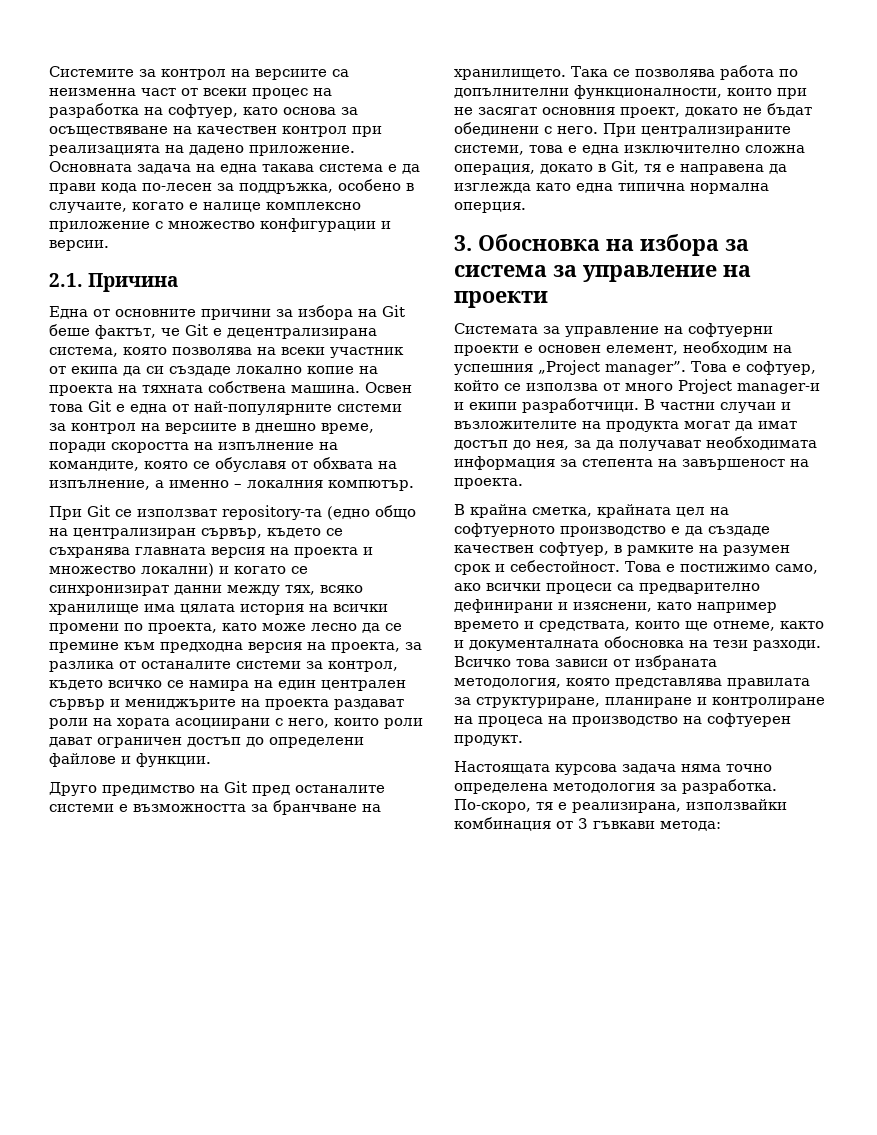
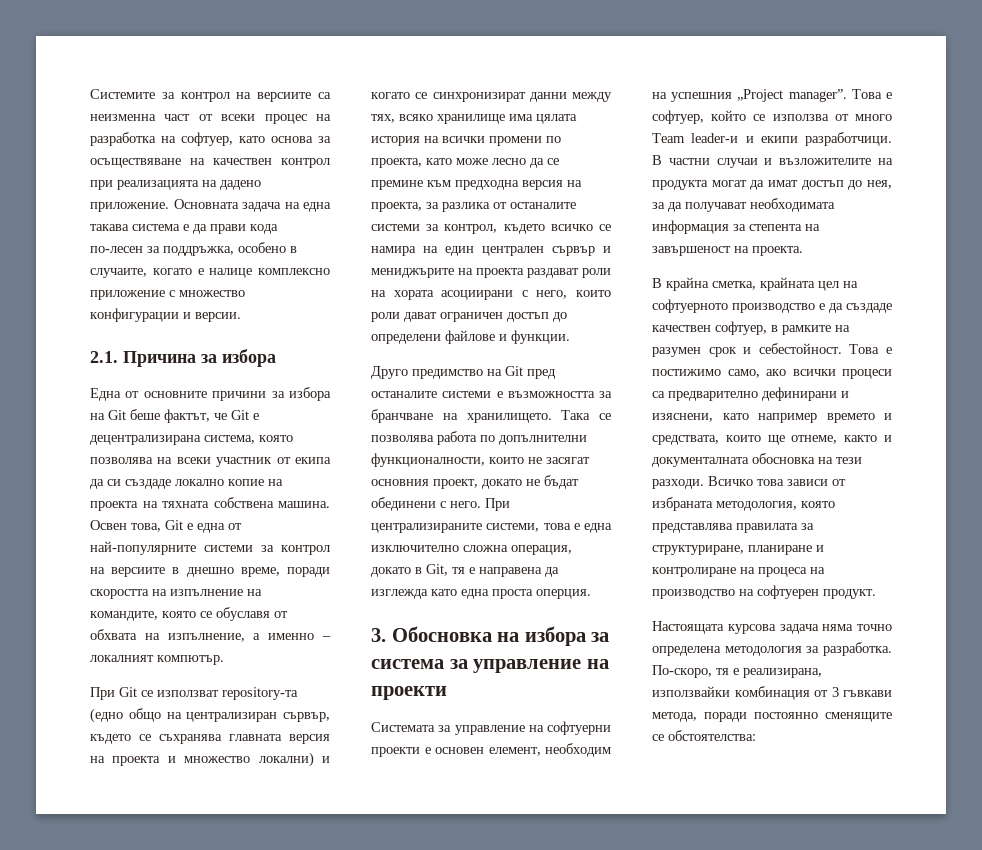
(179, 282) none -> [201,349,276,367] за избора
[49,404,83,412] това -> [131,523,161,532] това,
[247,480,323,488] локалния -> [90,655,154,662] локалният
[777,88,807,99] при -> (524, 460) none
[618,183,769,194] типична нормална -> [492,589,533,599] проста
[678,379,820,394] Project manager-и -> [652,133,739,143] Team leader-и
[660,821,721,831] метода: -> [652,712,892,722] [652,730,756,741] метода, поради постоянно сменящите се обстоятелства:

